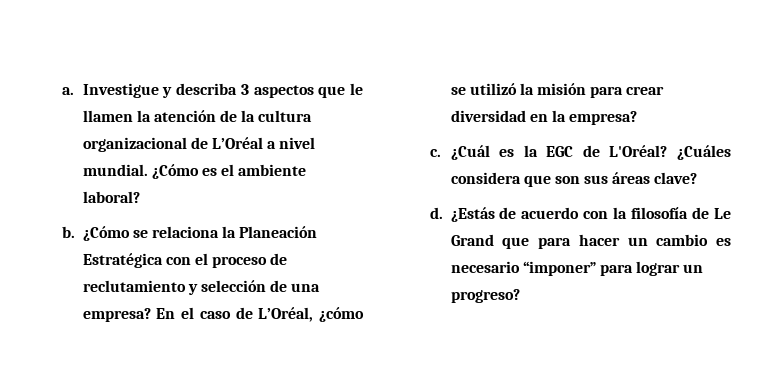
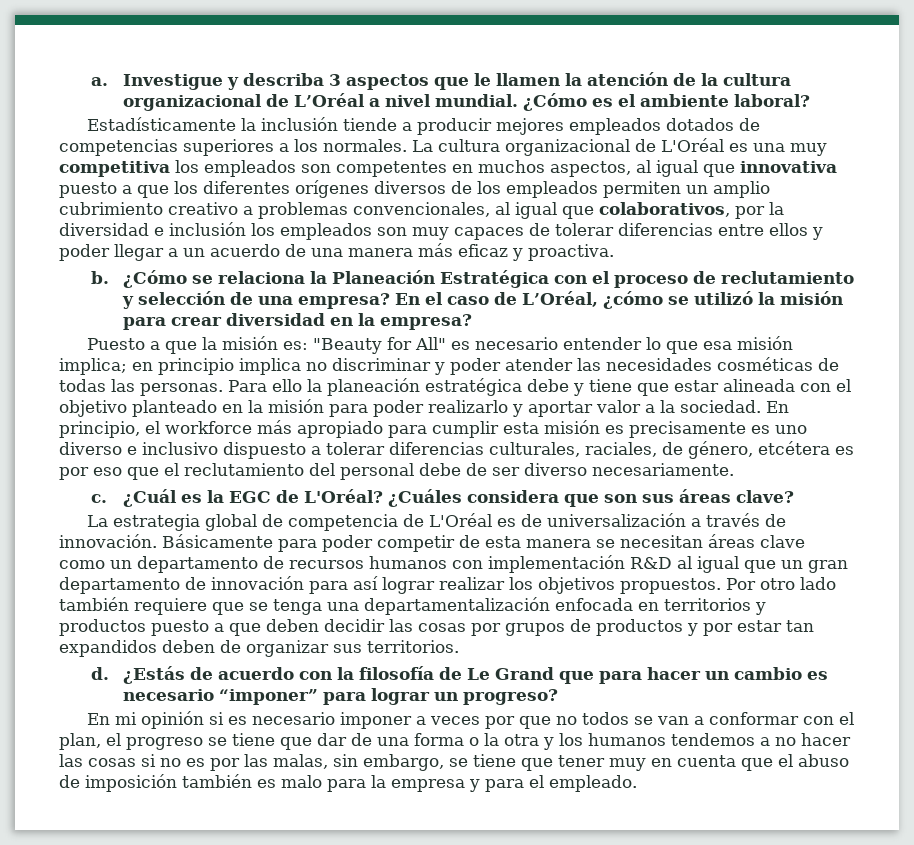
(140, 197) none -> [86,117,760,135] [59,138,827,156] [59,160,837,177] [59,180,770,198] [59,202,784,219] [59,222,823,240] [59,243,614,261] // Estadísticamente la inclusión tiende a producir mejores empleados dotados de competencias superiores a los normales. La cultura organizacional de L'Oréal es una muy competitiva los empleados son competentes en muchos aspectos, al igual que innovativa puesto a que los diferentes orígenes diversos de los empleados permiten un amplio cubrimiento creativo a problemas convencionales, al igual que colaborativos, por la diversidad e inclusión los empleados son muy capaces de tolerar diferencias entre ellos y poder llegar a un acuerdo de una manera más eficaz y proactiva.
(638, 118) none -> [86,336,793,354] [59,357,839,375] [59,378,851,396] [59,399,789,417] [59,420,807,438] [59,441,854,459] [59,463,734,480] // Puesto a que la misión es: "Beauty for All" es necesario entender lo que esa misión implica; en principio implica no discriminar y poder atender las necesidades cosméticas de todas las personas. Para ello la planeación estratégica debe y tiene que estar alineada con el objetivo planteado en la misión para poder realizarlo y aportar valor a la sociedad. En principio, el workforce más apropiado para cumplir esta misión es precisamente es uno diverso e inclusivo dispuesto a tolerar diferencias culturales, raciales, de género, etcétera es por eso que el reclutamiento del personal debe de ser diverso necesariamente.
(698, 178) none -> [86,513,786,531] [59,534,805,552] [59,555,848,573] [59,576,836,594] [59,597,766,615] [59,619,814,636] [59,640,459,657] // La estrategia global de competencia de L'Oréal es de universalización a través de innovación. Básicamente para poder competir de esta manera se necesitan áreas clave como un departamento de recursos humanos con implementación R&D al igual que un gran departamento de innovación para así lograr realizar los objetivos propuestos. Por otro lado también requiere que se tenga una departamentalización enfocada en territorios y productos puesto a que deben decidir las cosas por grupos de productos y por estar tan expandidos deben de organizar sus territorios.
(520, 296) none -> [86,711,854,729] [59,733,851,750] [59,754,849,771] [59,774,637,792] // En mi opinión si es necesario imponer a veces por que no todos se van a conformar con el plan, el progreso se tiene que dar de una forma o la otra y los humanos tendemos a no hacer las cosas si no es por las malas, sin embargo, se tiene que tener muy en cuenta que el abuso de imposición también es malo para la empresa y para el empleado.

